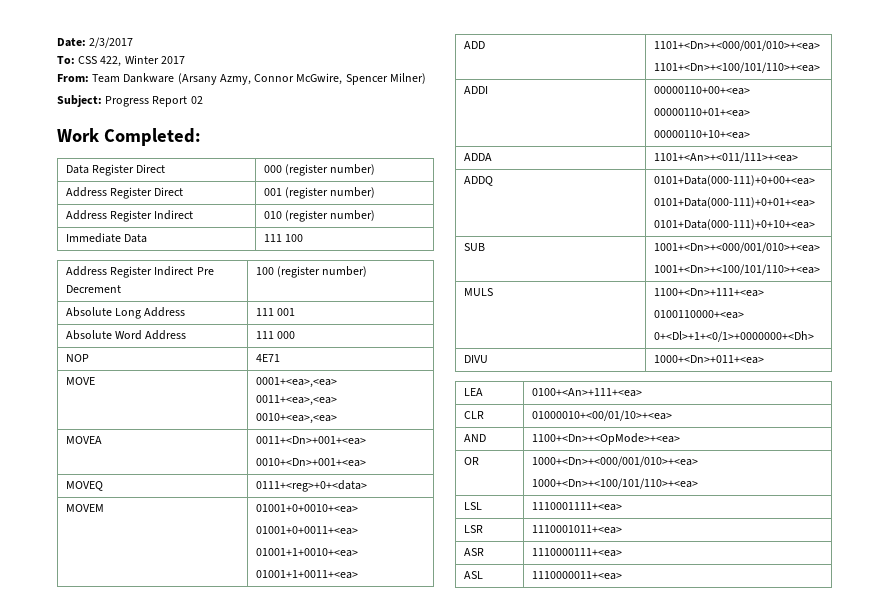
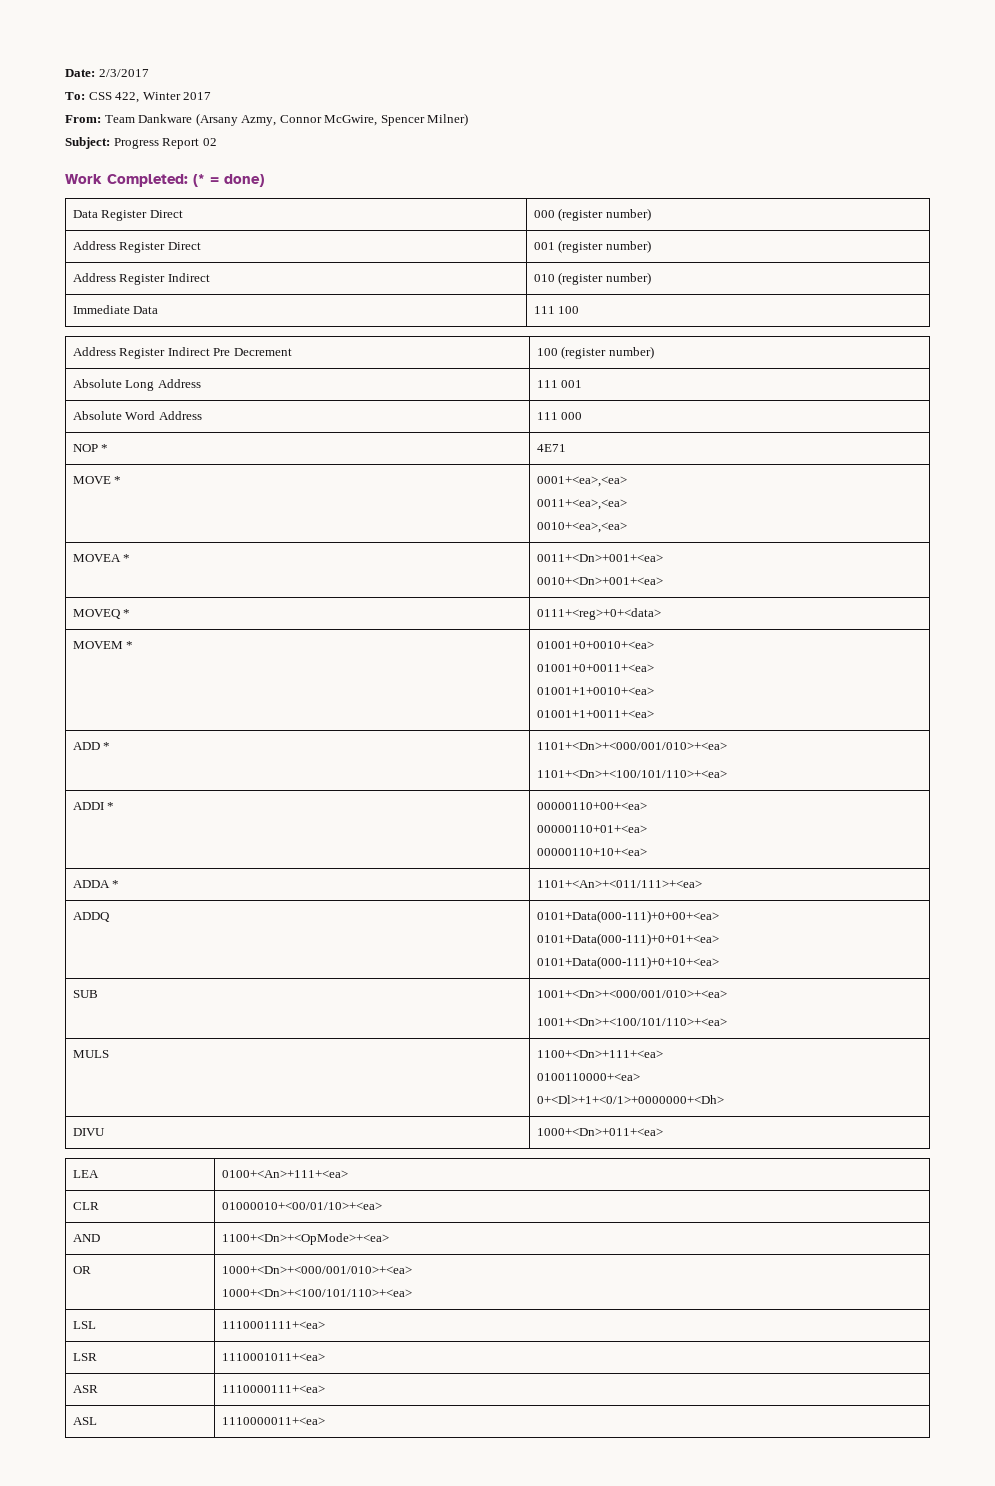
(201, 137) none -> [193,174,264,187] (* = done)
(90, 358) none -> [101,444,109,452] *
(96, 381) none -> [114,476,122,484] *
(103, 440) none -> [123,554,131,562] *
(104, 486) none -> [123,609,131,617] *
(105, 508) none -> [126,641,134,649] *
(486, 45) none -> [103,742,111,750] *
(489, 90) none -> [107,802,115,810] *
(493, 157) none -> [112,880,120,888] *

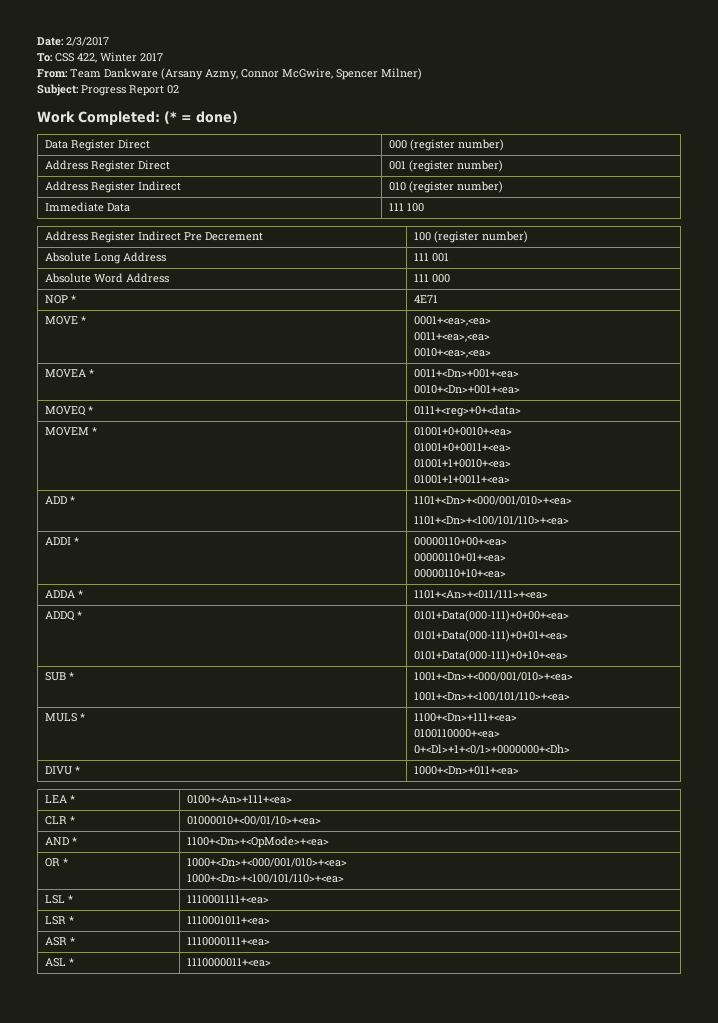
(110, 917) none -> [77,611,83,619] *
(98, 994) none -> [69,672,75,680] *
(109, 1054) none -> [80,713,86,721] *
(105, 1132) none -> [75,766,81,774] *
(99, 1174) none -> [70,795,76,803] *
(99, 1206) none -> [70,816,76,824] *
(100, 1238) none -> [72,837,78,845] *
(91, 1270) none -> [63,858,69,866] *
(96, 1325) none -> [68,895,74,903] *
(97, 1357) none -> [69,916,75,924] *
(98, 1389) none -> [70,937,76,945] *
(97, 1421) none -> [69,958,75,966] *

